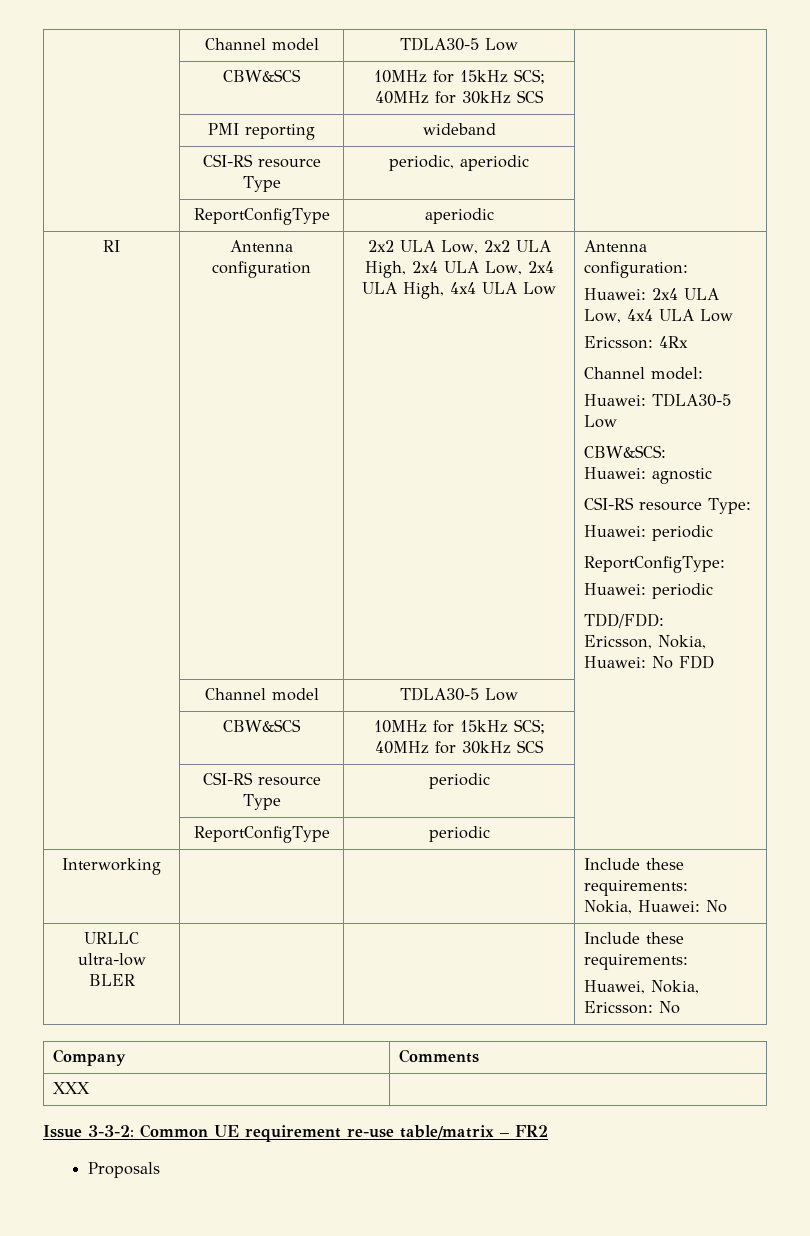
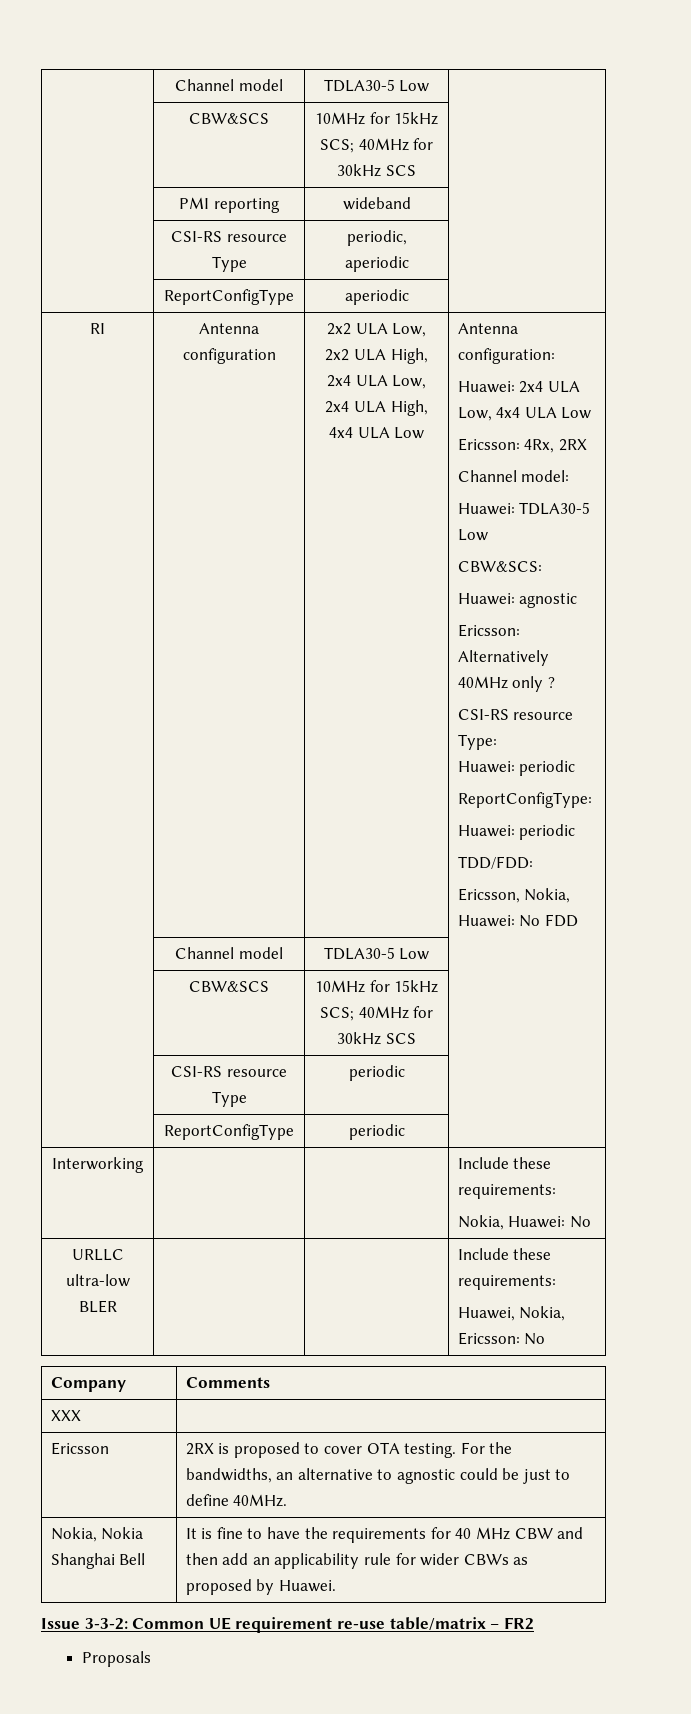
[659,336,689,348] 4Rx -> [524,439,587,453] 4Rx, 2RX
(713, 476) none -> [457,624,520,637] [457,650,549,666] [457,676,555,692] // Ericsson: Alternatively 40MHz only ?
(91, 1088) none -> [50,1442,109,1455] [185,1442,513,1458] [185,1468,571,1484] [185,1494,288,1507] [50,1527,144,1542] [50,1553,146,1569] [185,1527,584,1543] [185,1553,529,1569] [185,1579,336,1595] // Ericsson | 2RX is proposed to cover OTA testing. For the bandwidths, an alternative to agnostic could be just to define 40MHz. // Nokia, Nokia Shanghai Bell | It is fine to have the requirements for 40 MHz CBW and then add an applicability rule for wider CBWs as proposed by Huawei.

